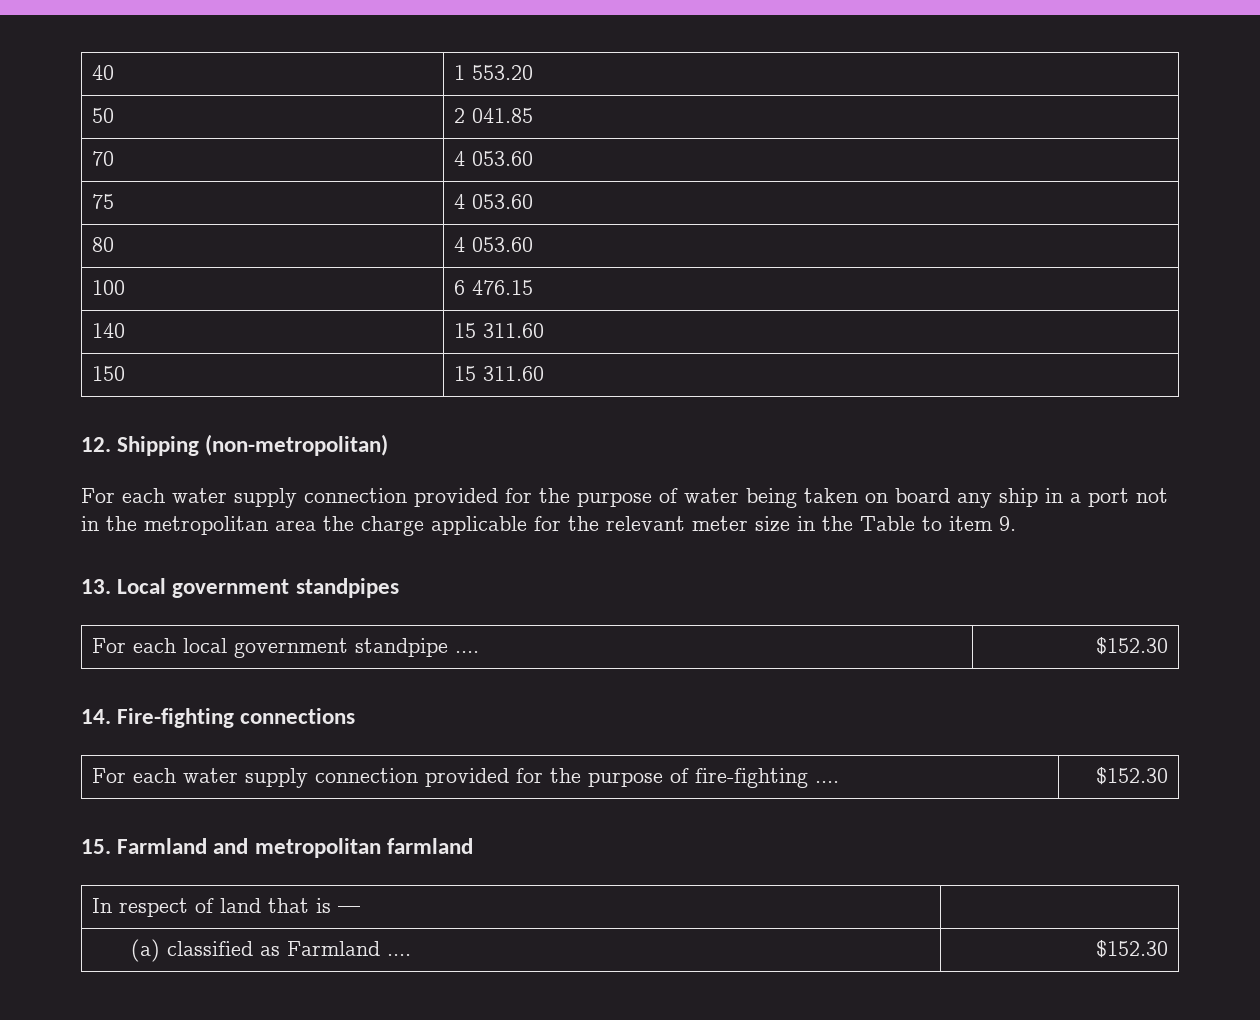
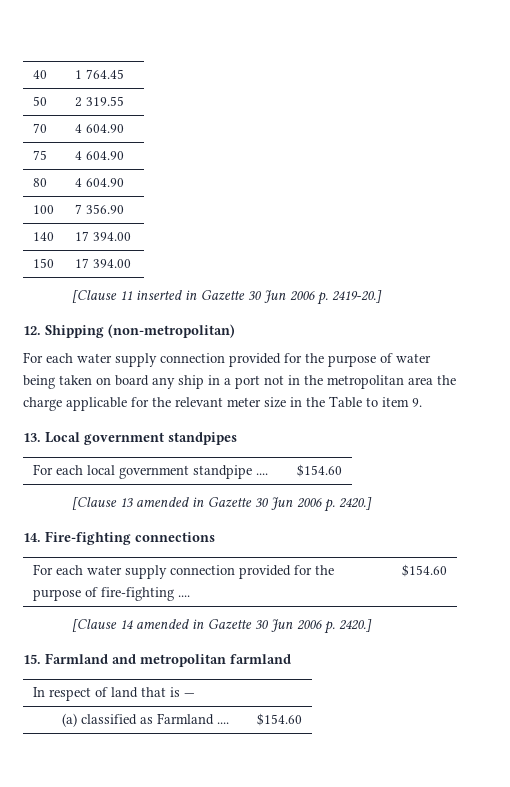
[471,65,533,80] 553.20 -> [86,69,125,79] 764.45
[471,108,533,123] 041.85 -> [86,96,125,106] 319.55
[471,151,533,166] 053.60 -> [86,124,125,133] 604.90
[471,194,533,209] 053.60 -> [86,151,125,160] 604.90
[471,237,533,252] 053.60 -> [86,178,125,187] 604.90
[453,280,533,295] 6 476.15 -> [75,204,125,214] 7 356.90
[453,323,544,338] 15 311.60 -> [75,231,132,241] 17 394.00
[453,366,544,381] 15 311.60 -> [75,258,132,268] [71,290,382,305] 17 394.00 // [Clause 11 inserted in Gazette 30 Jun 2006 p. 2419-20.]
[1096,637,1169,655] $152.30 -> [296,464,342,477] [71,497,372,512] $154.60 // [Clause 13 amended in Gazette 30 Jun 2006 p. 2420.]
[1096,767,1169,785] $152.30 -> [401,564,447,577] [71,619,372,634] $154.60 // [Clause 14 amended in Gazette 30 Jun 2006 p. 2420.]
[1096,940,1169,958] $152.30 -> [256,713,302,726] $154.60

